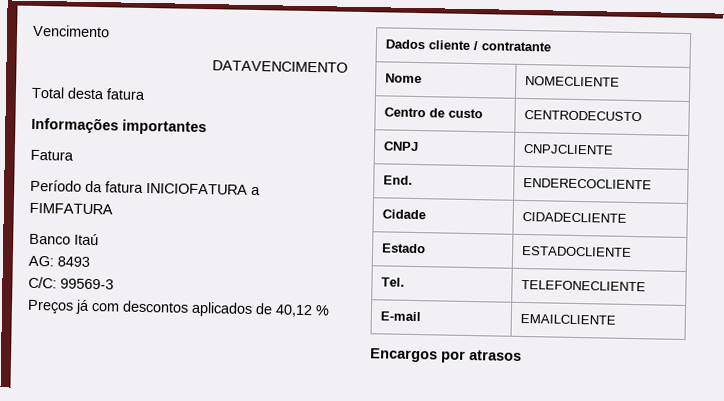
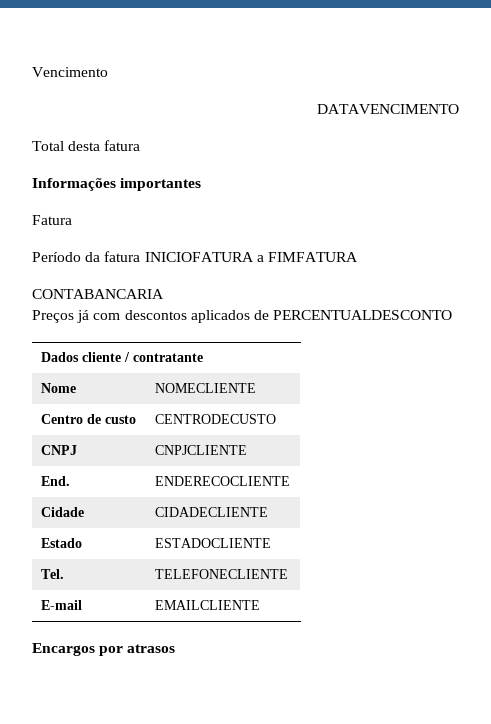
[29,233,99,246] [28,255,90,267] [28,276,114,290] Banco Itaú // AG: 8493 // C/C: 99569-3 -> [32,289,164,299] CONTABANCARIA
[275,304,330,318] 40,12 % -> [273,310,453,320] PERCENTUALDESCONTO

